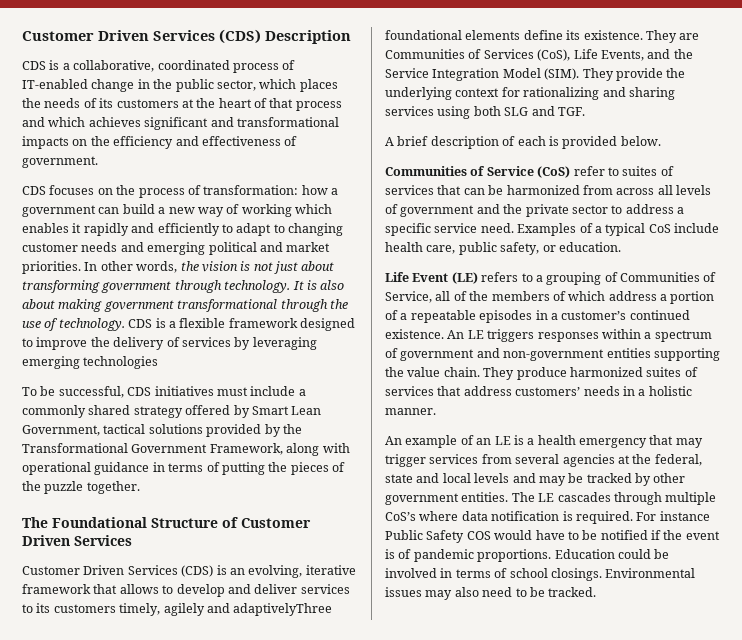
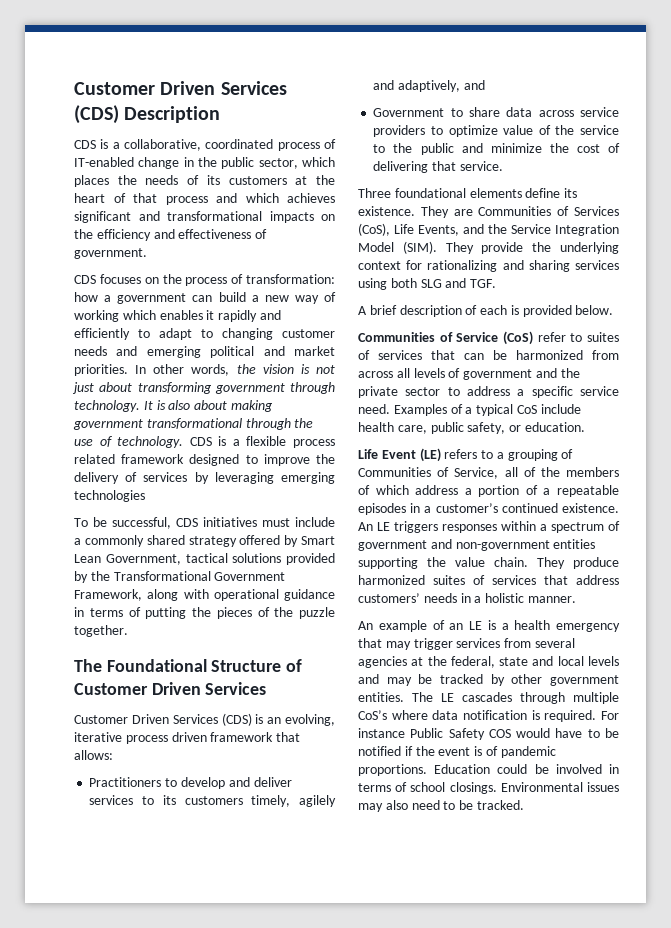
(226, 323) none -> [293,439,336,448] [74,454,115,464] process related
[22,584,159,594] framework that allows -> [125,732,301,744] [74,750,113,760] [89,777,162,787] process driven framework that allows: // Practitioners
[233,603,333,616] adaptivelyThree -> [398,80,485,92] [373,107,619,117] [373,125,619,137] [373,143,620,155] [373,161,503,173] [358,188,391,198] adaptively, and // Government to share data across service providers to optimize value of the service to the public and minimize the cost of delivering that service. // Three

